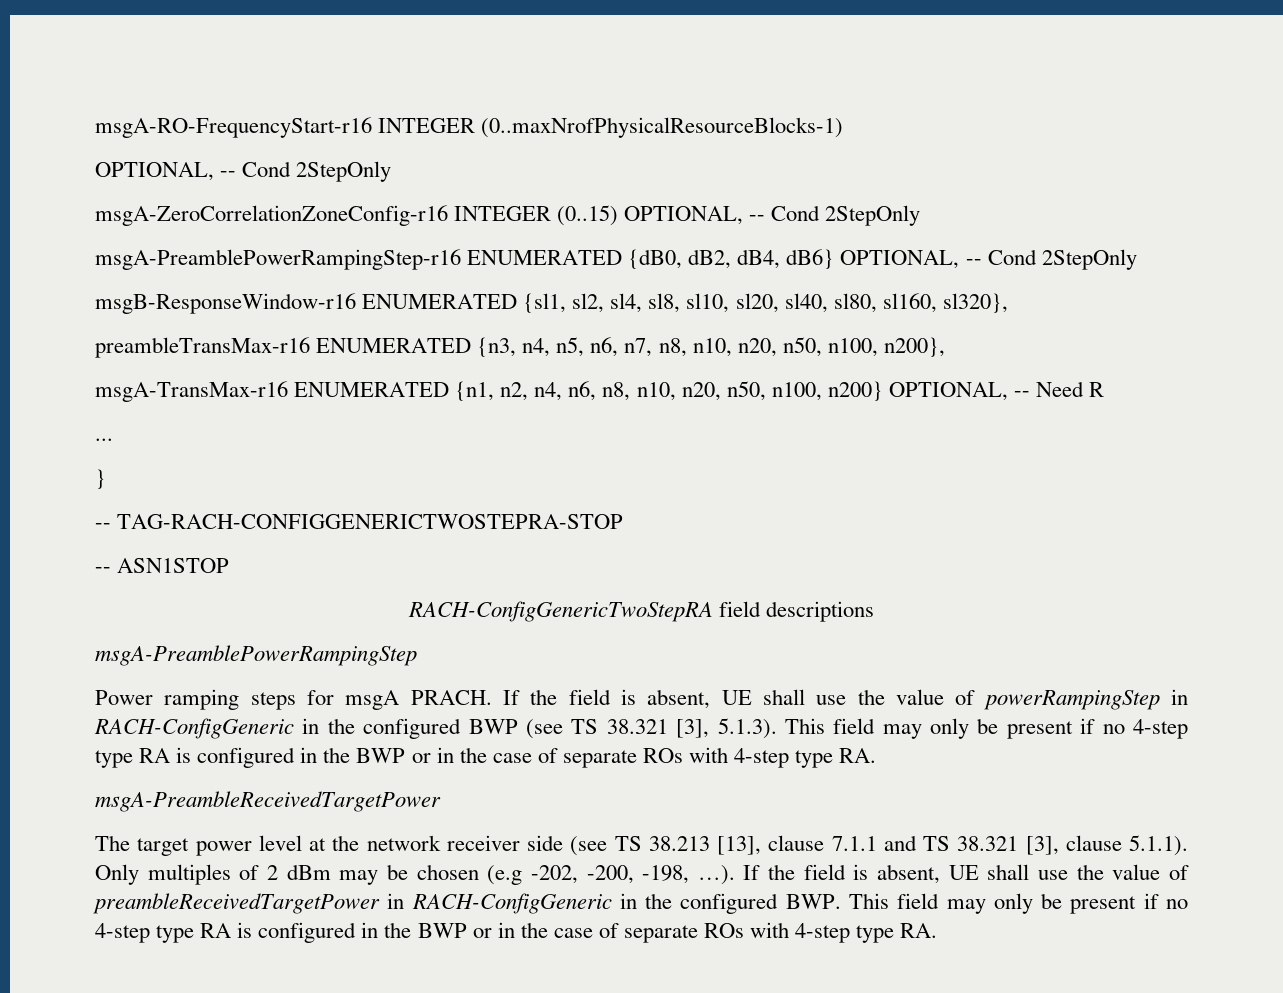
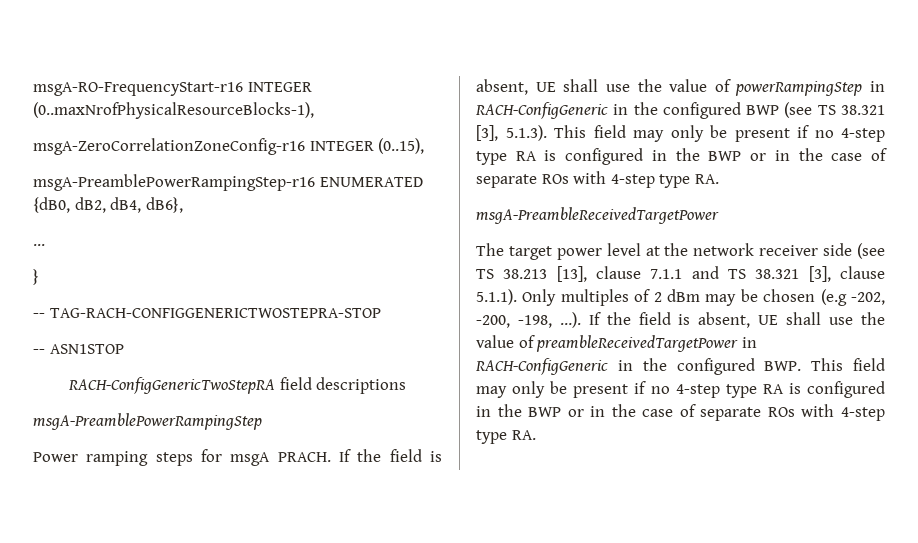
[481,117,844,138] [95,161,392,182] [95,205,921,226] (0..maxNrofPhysicalResourceBlocks-1) // OPTIONAL, -- Cond 2StepOnly // msgA-ZeroCorrelationZoneConfig-r16 INTEGER (0..15) OPTIONAL, -- Cond 2StepOnly -> [33,102,314,119] [33,138,425,155] (0..maxNrofPhysicalResourceBlocks-1), // msgA-ZeroCorrelationZoneConfig-r16 INTEGER (0..15),
[786,249,1137,270] [95,293,1008,314] [95,337,945,358] [95,381,1105,402] dB6} OPTIONAL, -- Cond 2StepOnly // msgB-ResponseWindow-r16 ENUMERATED {sl1, sl2, sl4, sl8, sl10, sl20, sl40, sl80, sl160, sl320}, // preambleTransMax-r16 ENUMERATED {n3, n4, n5, n6, n7, n8, n10, n20, n50, n100, n200}, // msgA-TransMax-r16 ENUMERATED {n1, n2, n4, n6, n8, n10, n20, n50, n100, n200} OPTIONAL, -- Need R -> [145,197,183,213] dB6},

